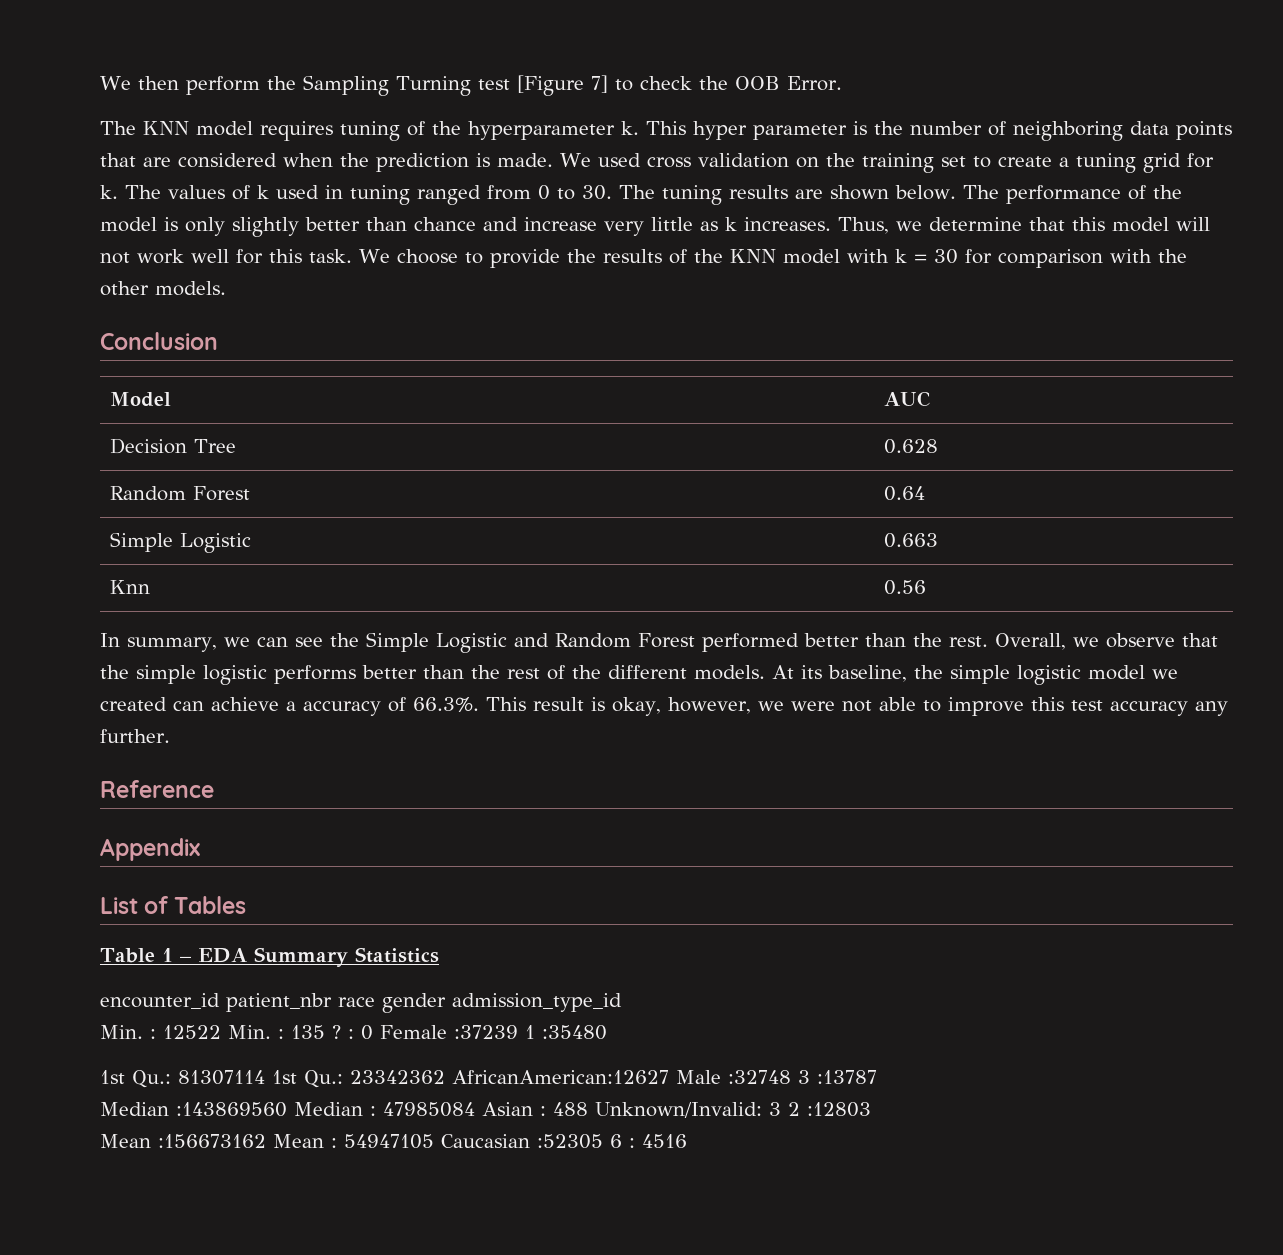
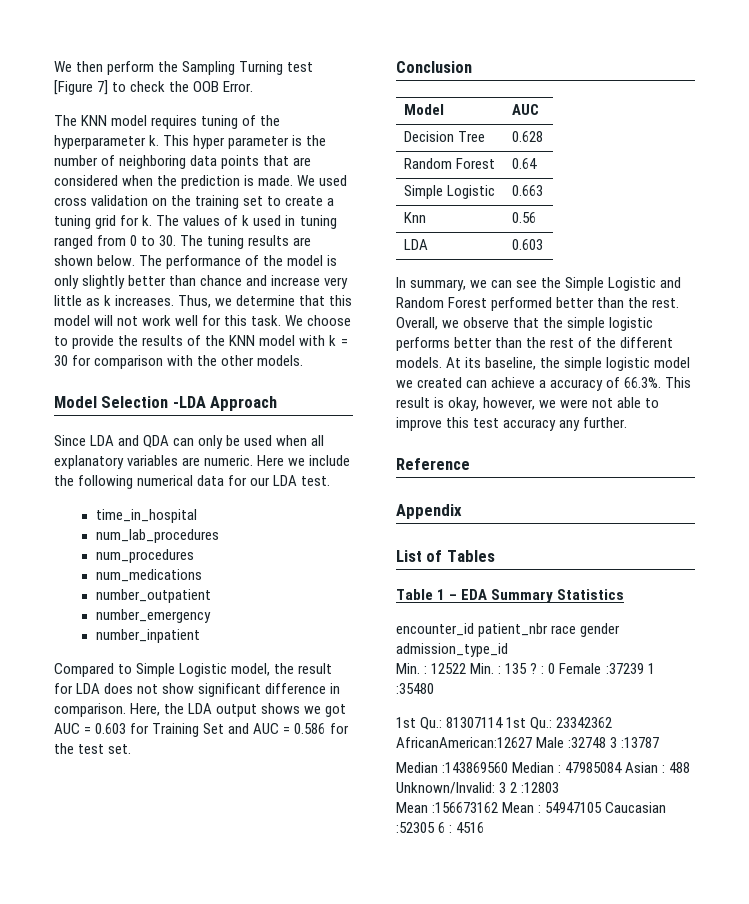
(226, 288) none -> [54,396,278,411] [54,435,325,449] [54,455,351,469] [54,475,331,489] [95,509,197,523] [95,529,219,543] [95,549,194,563] [95,569,202,582] [95,589,211,603] [95,609,211,623] [95,629,200,643] [54,663,333,677] [54,683,341,697] [54,703,347,717] [54,723,349,737] [54,743,132,754] // Model Selection -LDA Approach // Since LDA and QDA can only be used when all explanatory variables are numeric. Here we include the following numerical data for our LDA test. // time_in_hospital // num_lab_procedures // num_procedures // num_medications // number_outpatient // number_emergency // number_inpatient // Compared to Simple Logistic model, the result for LDA does not show significant difference in comparison. Here, the LDA output shows we got AUC = 0.603 for Training Set and AUC = 0.586 for the test set.
(926, 587) none -> [403,239,428,250] [511,239,543,250] // LDA | 0.603

